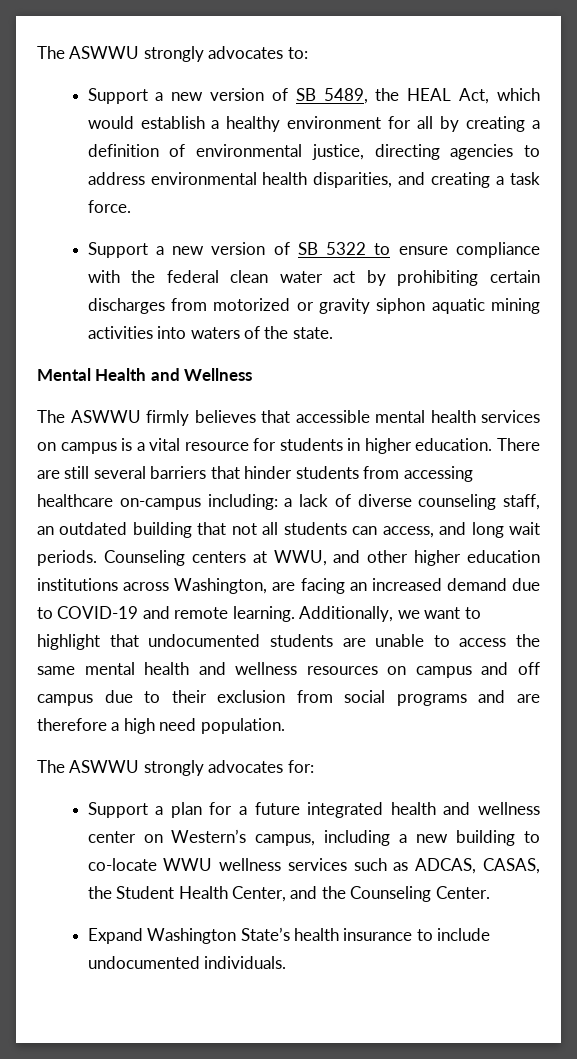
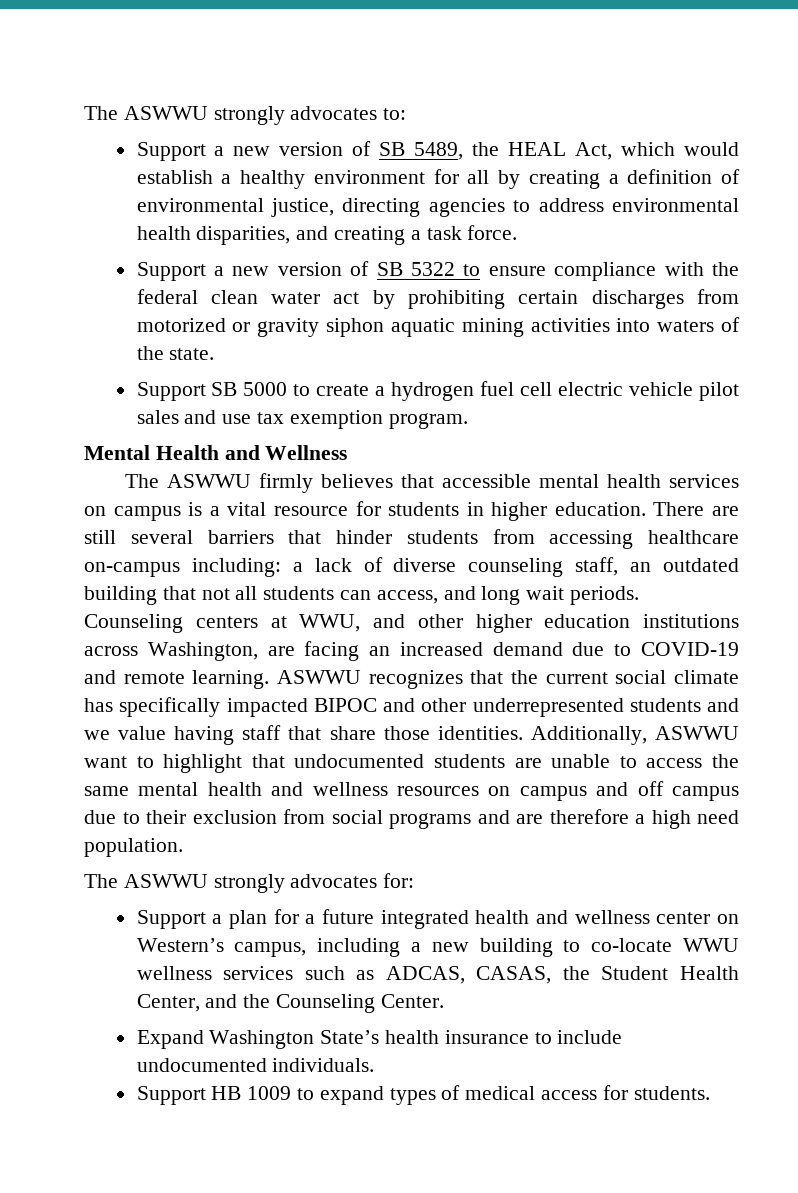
(333, 333) none -> [136,381,739,401] [136,410,468,429] // Support SB 5000 to create a hydrogen fuel cell electric vehicle pilot sales and use tax exemption program.
[299,606,420,622] Additionally, we -> [277,670,739,689] [84,697,739,717] [84,725,739,745] ASWWU recognizes that the current social climate has specifically impacted BIPOC and other underrepresented students and we value having staff that share those identities. Additionally, ASWWU
(287, 962) none -> [136,1085,710,1105] // Support HB 1009 to expand types of medical access for students.

